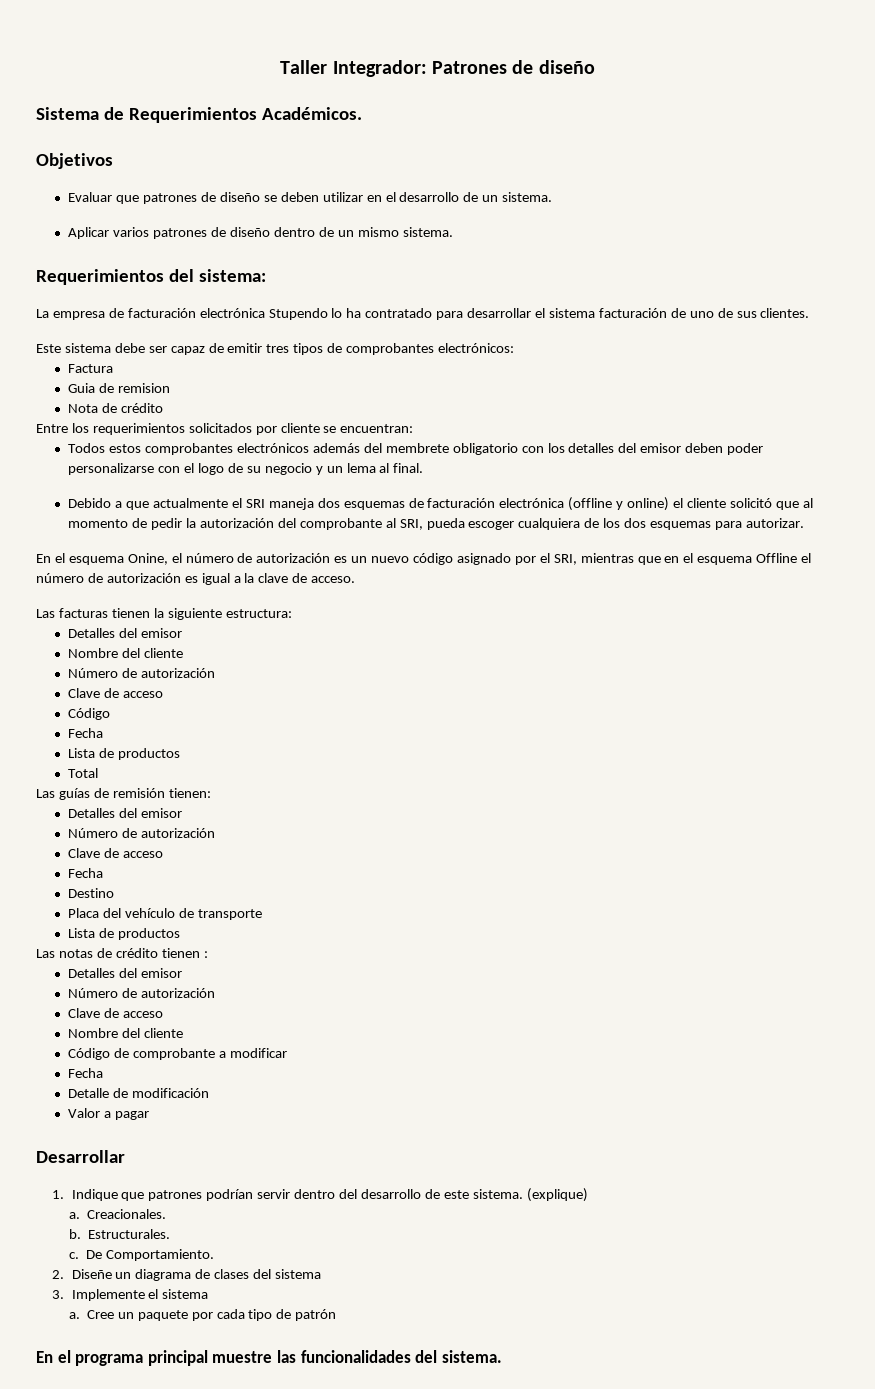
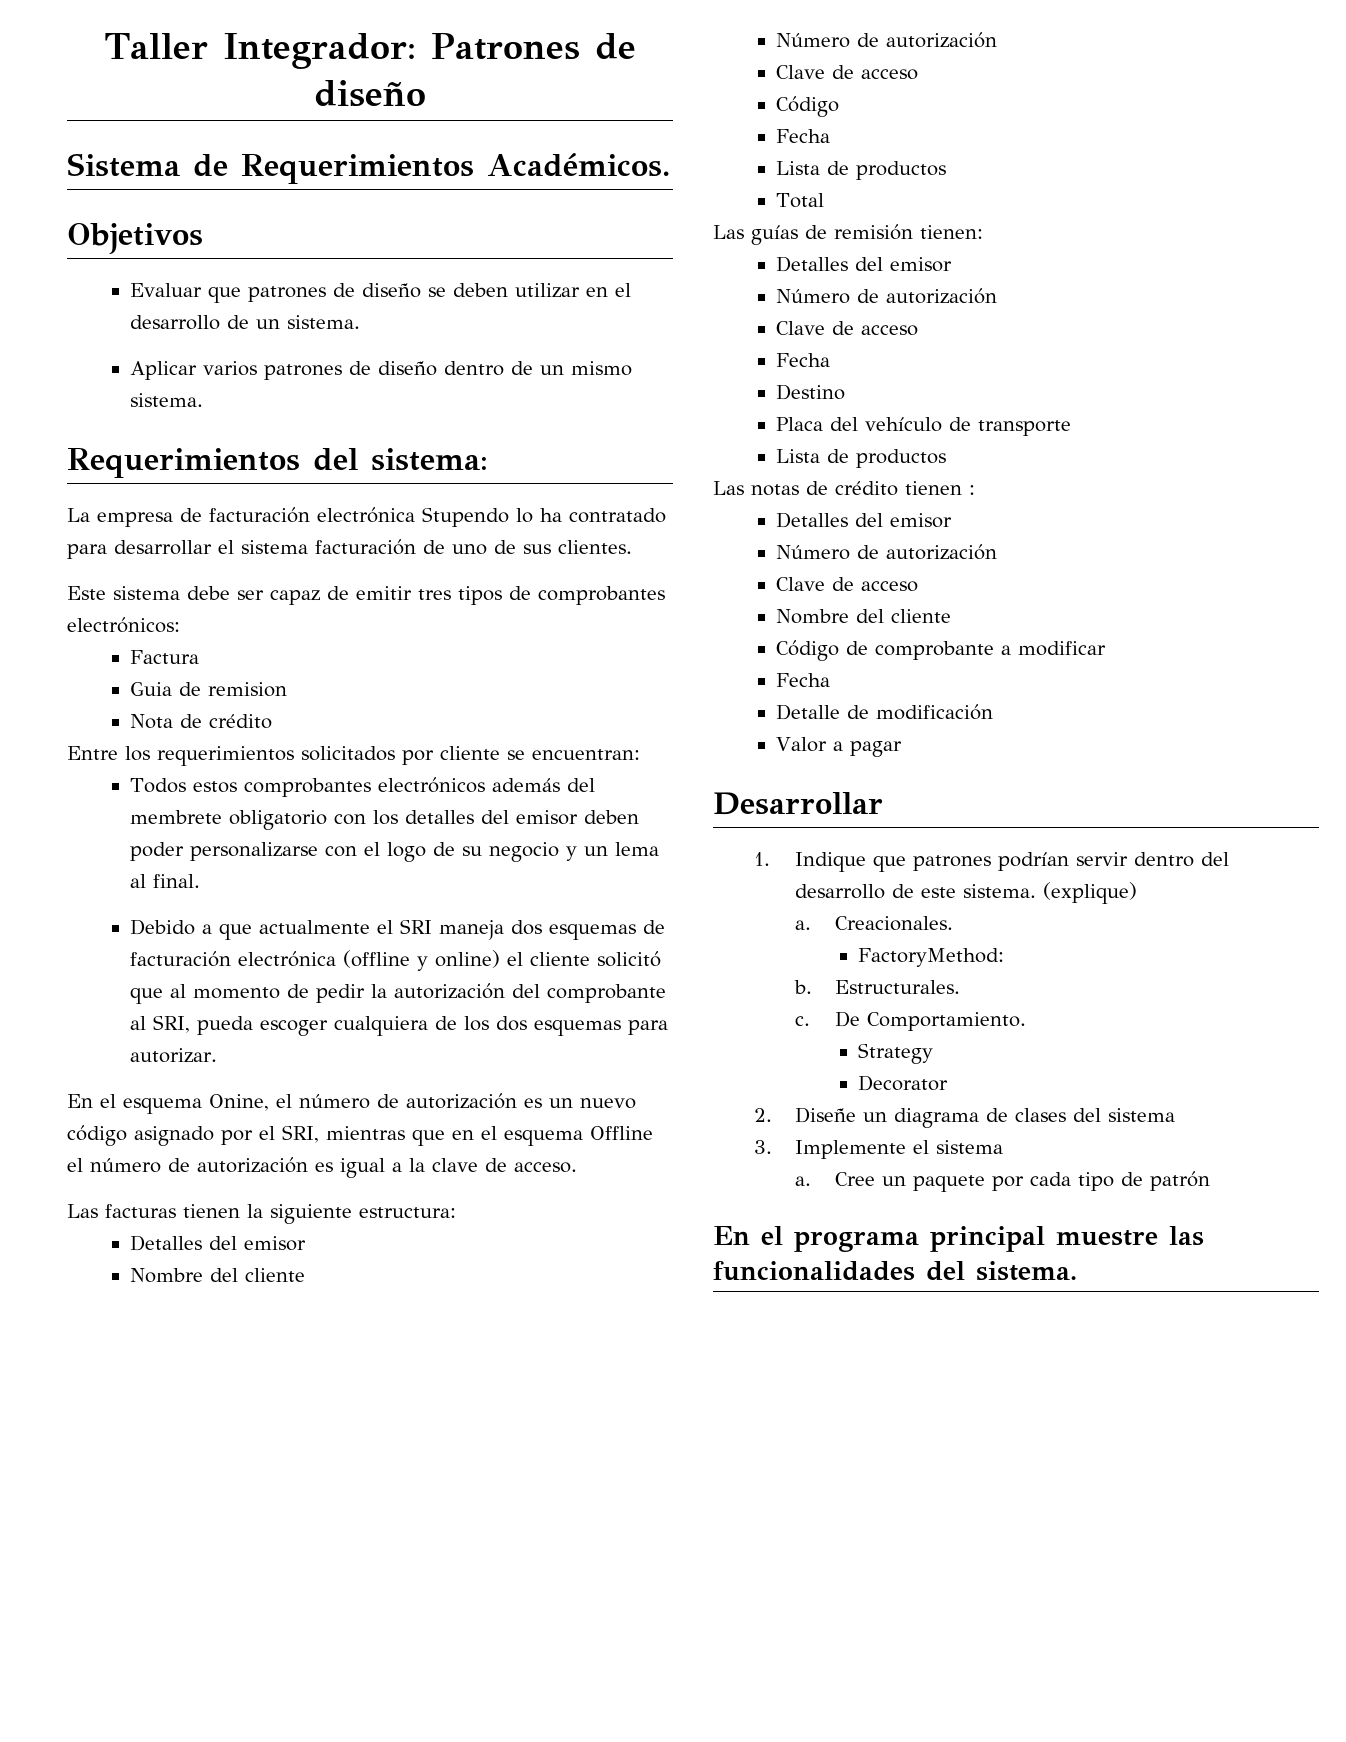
(166, 1214) none -> [857,948,1004,967] // FactoryMethod:
(214, 1255) none -> [857,1043,933,1064] [857,1075,948,1091] // Strategy // Decorator

